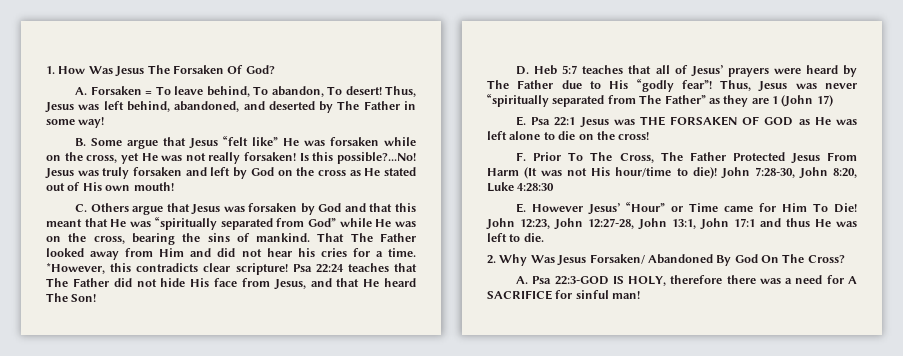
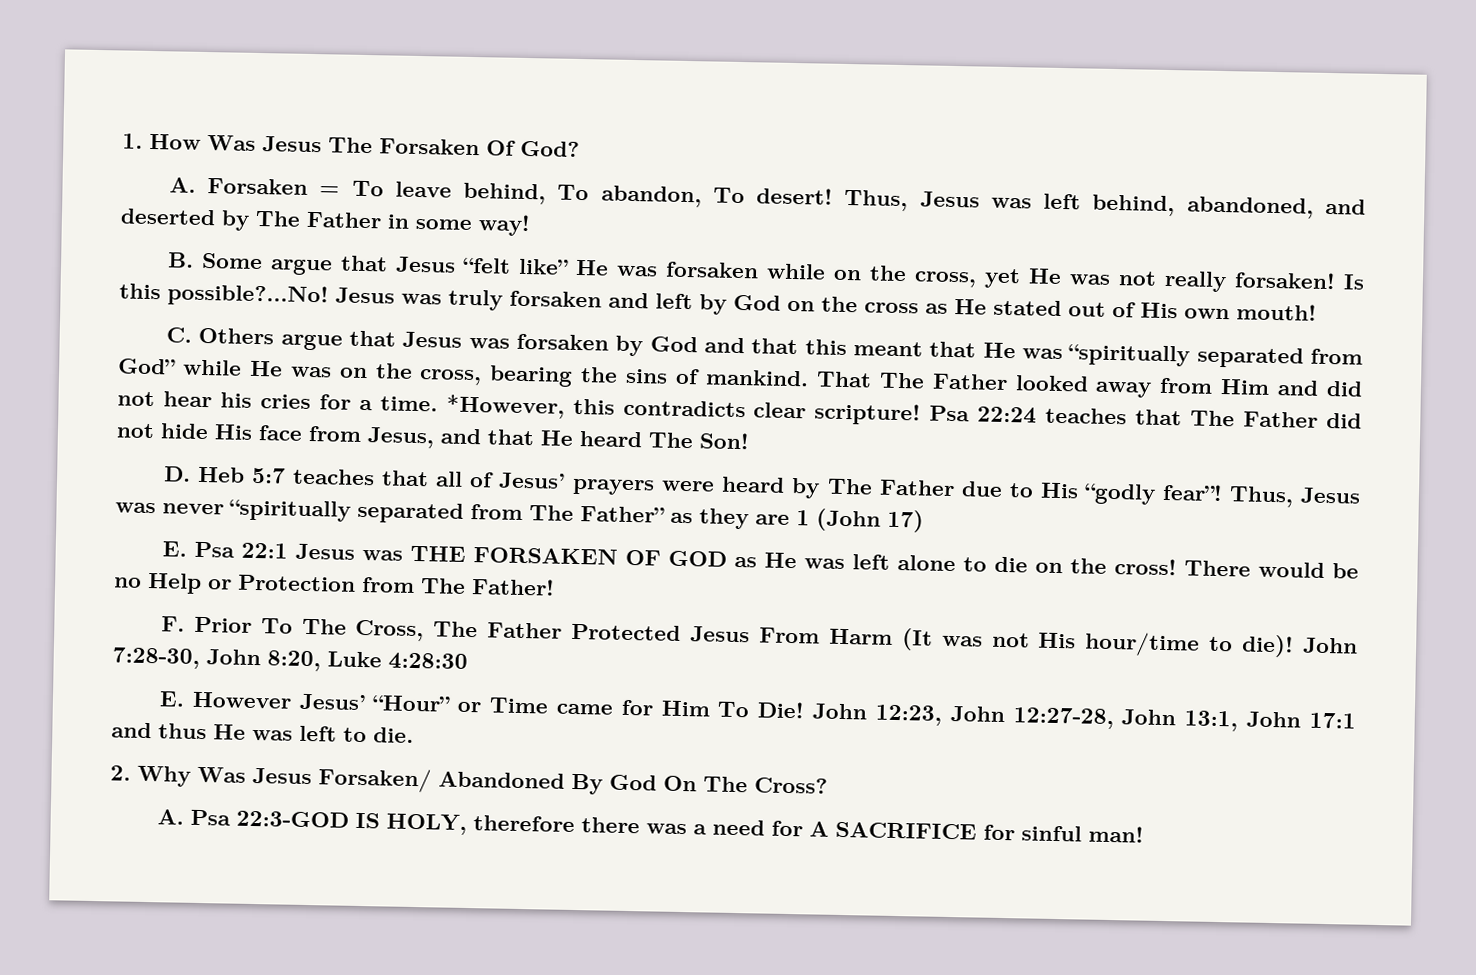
(650, 136) none -> [1183,560,1360,579] [114,573,555,596] There would be no Help or Protection from The Father!

